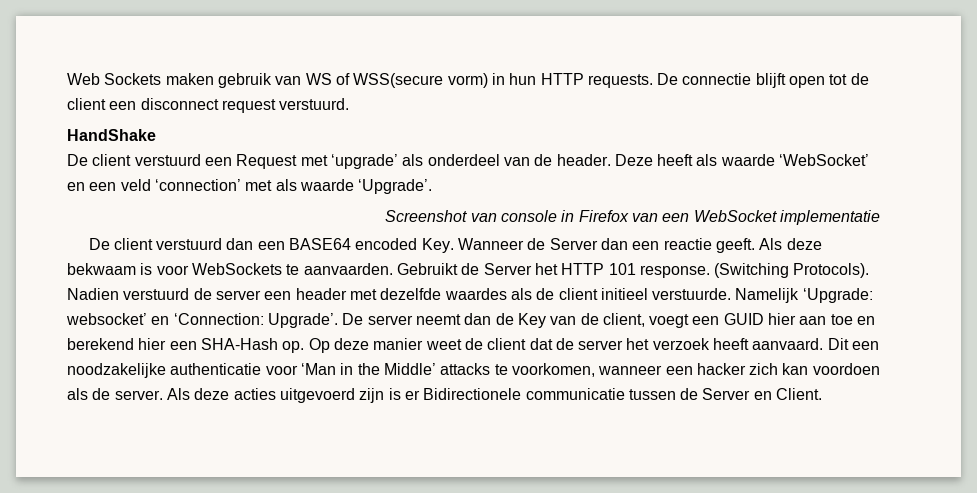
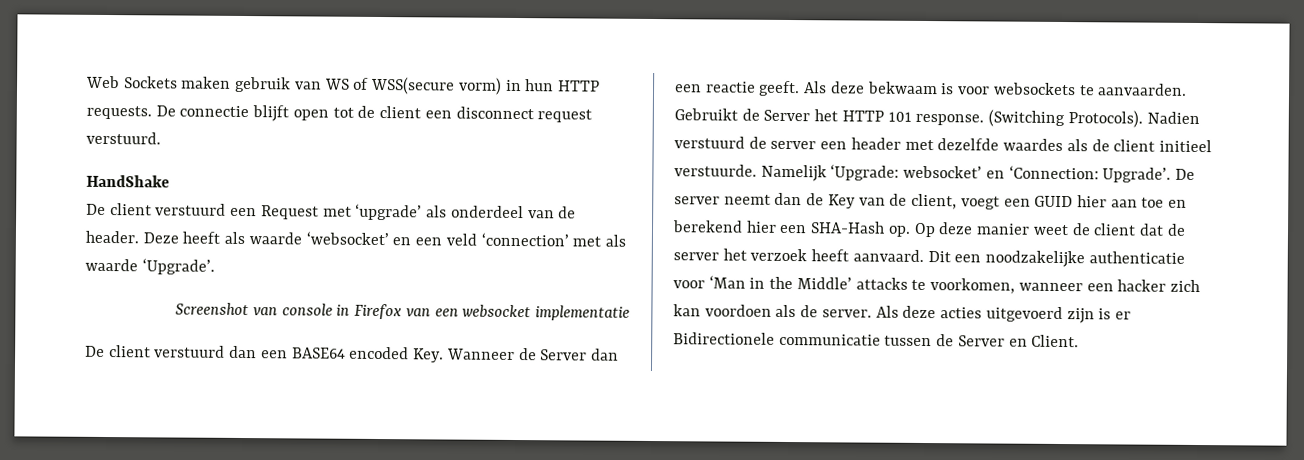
[779,154,870,166] ‘WebSocket’ -> [305,231,389,246] ‘websocket’
[693,210,777,222] WebSocket -> [462,304,532,319] websocket
[191,263,282,275] WebSockets -> [993,82,1076,96] websockets

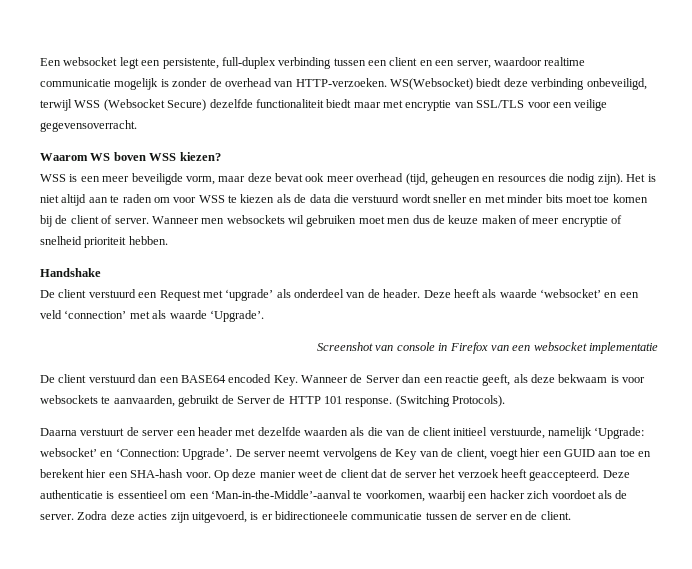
[86,75,600,95] [86,105,593,123] [86,131,161,145] [86,174,170,188] Web Sockets maken gebruik van WS of WSS(secure vorm) in hun HTTP requests. De connectie blijft open tot de client een disconnect request verstuurd. // HandShake -> [40,57,586,69] [40,78,647,90] [40,99,608,111] [40,120,137,132] [40,152,221,161] [40,173,656,185] [40,194,648,206] [40,215,623,227] [40,236,168,248] [40,268,101,277] Een websocket legt een persistente, full-duplex verbinding tussen een client en een server, waardoor realtime communicatie mogelijk is zonder de overhead van HTTP-verzoeken. WS(Websocket) biedt deze verbinding onbeveiligd, terwijl WSS (Websocket Secure) dezelfde functionaliteit biedt maar met encryptie van SSL/TLS voor een veilige gegevensoverracht. // Waarom WS boven WSS kiezen? // WSS is een meer beveiligde vorm, maar deze bevat ook meer overhead (tijd, geheugen en resources die nodig zijn). Het is niet altijd aan te raden om voor WSS te kiezen als de data die verstuurd wordt sneller en met minder bits moet toe komen bij de client of server. Wanneer men websockets wil gebruiken moet men dus de keuze maken of meer encryptie of snelheid prioriteit hebben. // Handshake
[758,80,828,97] geeft. Als -> [482,374,528,386] geeft, als
[1097,83,1188,96] [674,108,839,122] aanvaarden. Gebruikt de Server het -> [113,395,286,407] aanvaarden, gebruikt de Server de
[1146,111,1200,125] [674,136,745,149] Nadien verstuurd -> [40,428,125,436] // Daarna verstuurt
[1003,138,1088,152] waardes als -> [304,427,406,436] waarden als die van
[674,164,827,182] verstuurde. Namelijk -> [489,427,592,439] verstuurde, namelijk
[774,192,803,206] dan -> [322,448,377,460] vervolgens
(1000, 203) none -> [520,448,541,457] hier
[1076,195,1107,208] hier -> (595, 453) none
[672,220,911,237] berekend hier een SHA-Hash op. -> [40,469,211,478] berekent hier een SHA-hash voor.
[852,249,1185,268] [673,275,908,290] aanvaard. Dit een noodzakelijke authenticatie voor ‘Man in the Middle’ attacks -> [529,469,630,481] [40,490,351,499] geaccepteerd. Deze authenticatie is essentieel om een ‘Man-in-the-Middle’-aanval
[1018,282,1083,292] wanneer -> [428,490,465,502] waarbij
[673,304,772,317] kan voordoen -> [551,490,596,499] voordoet
[875,305,899,318] Als -> [77,511,108,520] Zodra
[985,306,1095,324] uitgevoerd zijn -> [170,511,247,523] zijn uitgevoerd,
[673,332,775,345] Bidirectionele -> [275,511,348,520] bidirectioneele
[957,334,1080,348] Server en Client. -> [475,511,571,520] server en de client.

